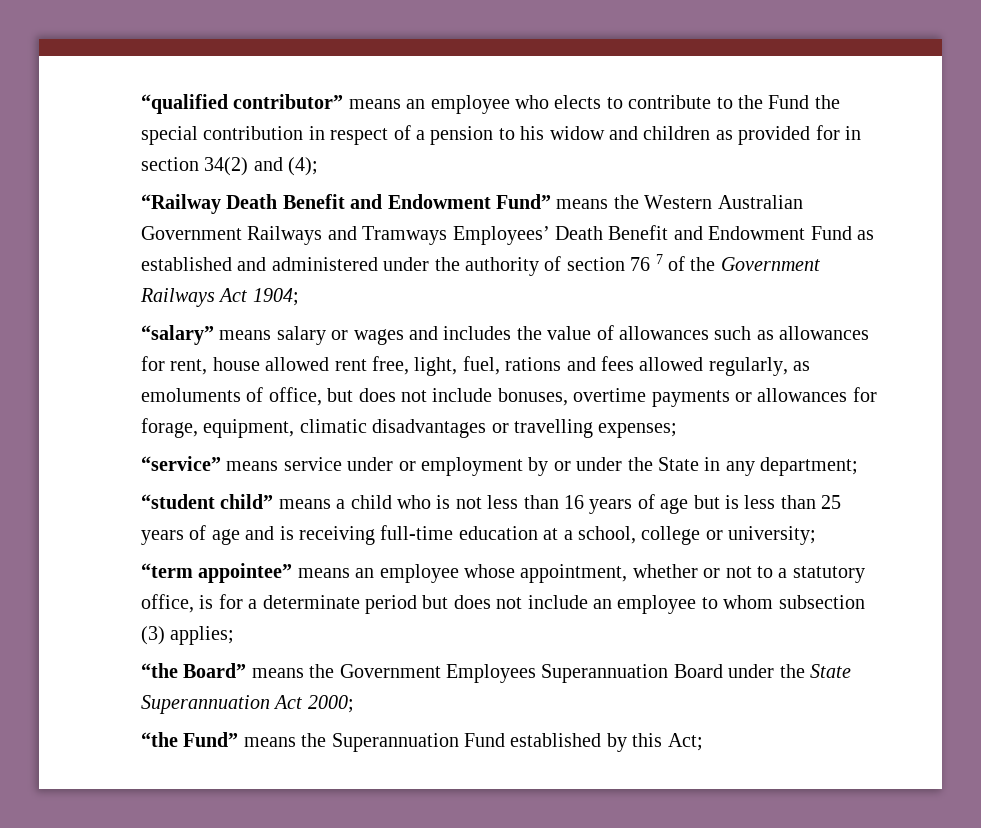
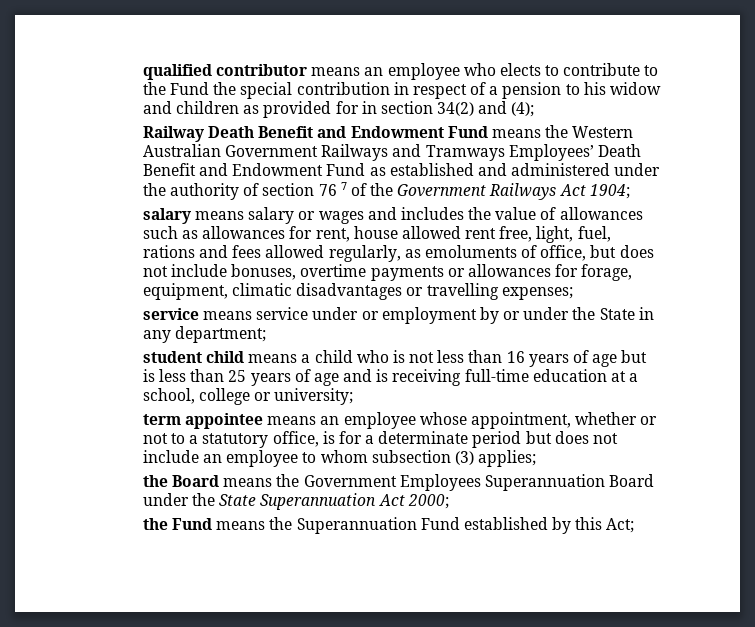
[140,94,344,114] “qualified contributor” -> [142,64,307,80] qualified contributor
[140,194,551,214] “Railway Death Benefit and Endowment Fund” -> [142,126,488,142] Railway Death Benefit and Endowment Fund
[140,325,214,345] “salary” -> [142,208,191,224] salary
[140,456,221,471] “service” -> [142,308,199,320] service
[140,494,274,509] “student child” -> [142,351,244,363] student child
[140,563,293,583] “term appointee” -> [142,413,263,429] term appointee
[140,663,247,678] “the Board” -> [142,475,219,487] the Board
[140,732,239,747] “the Fund” -> [142,518,212,530] the Fund

